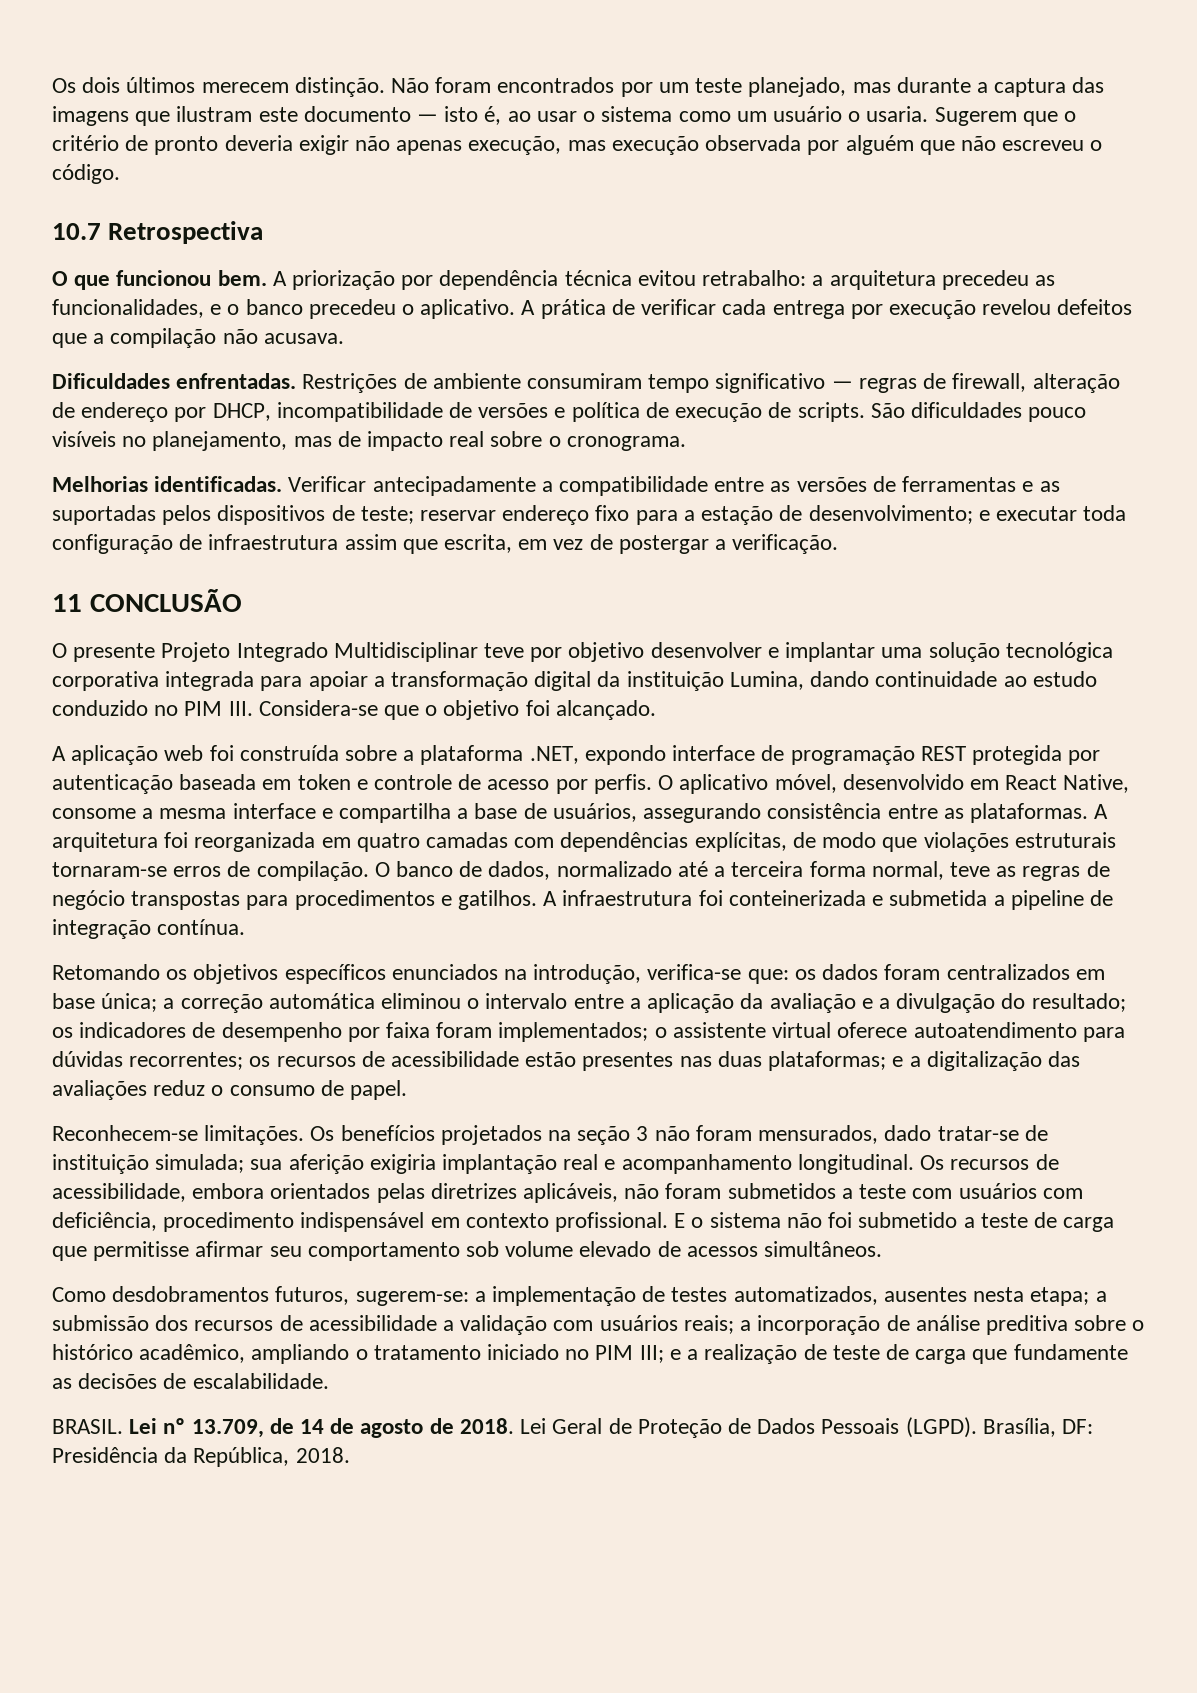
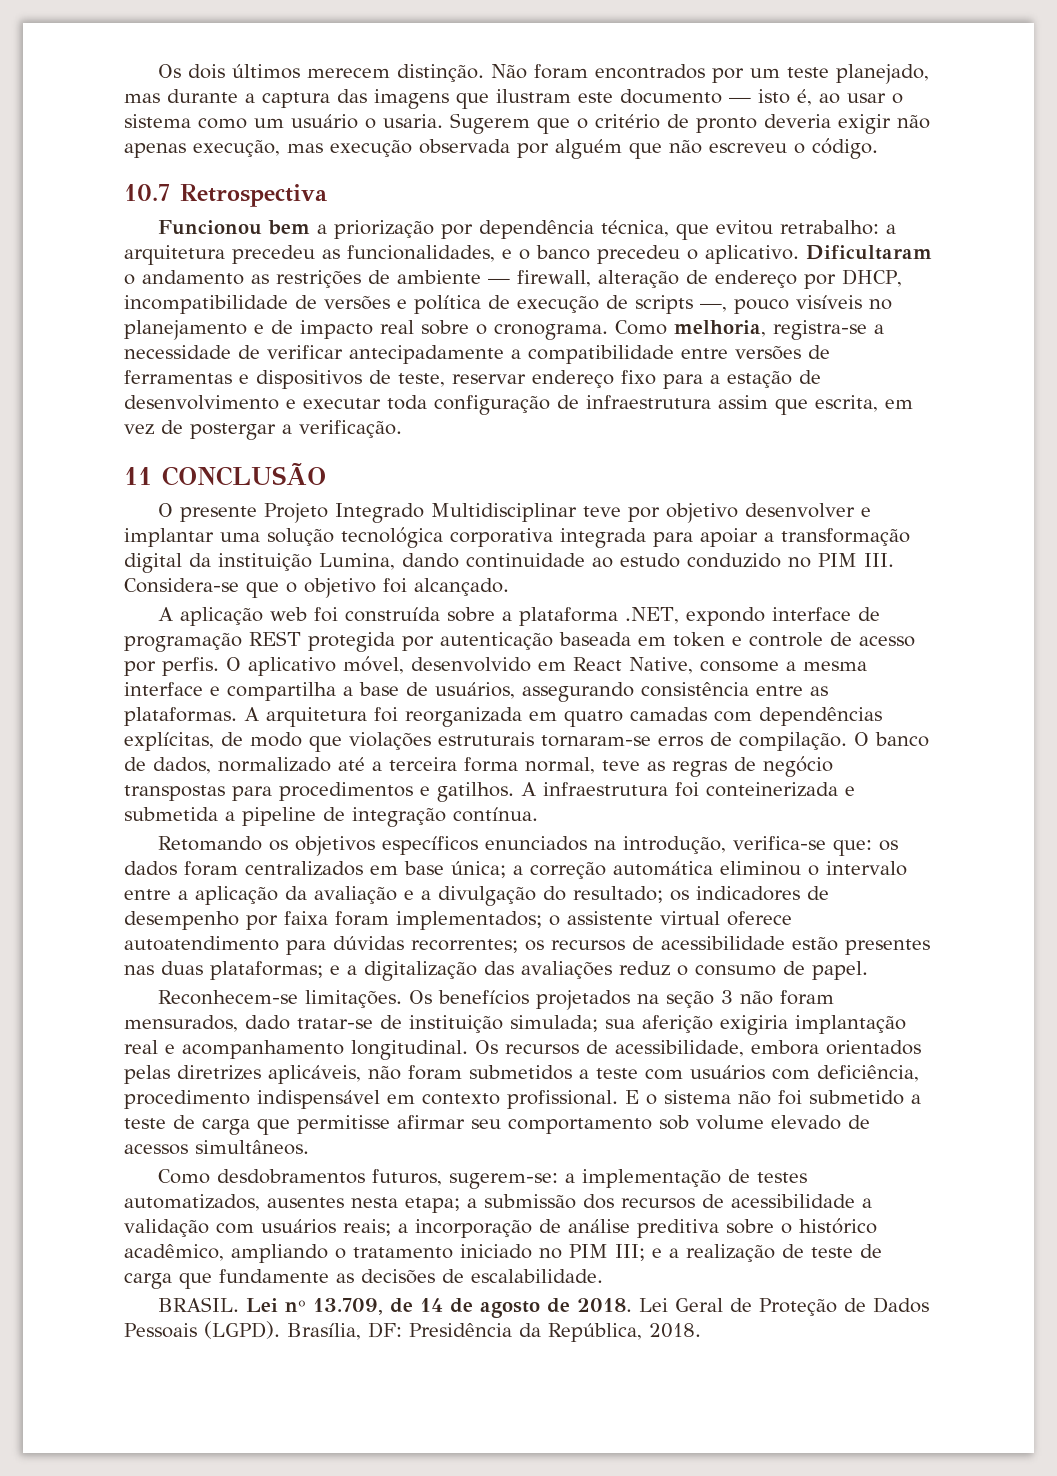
[52,270,287,290] O que funcionou bem. A -> [158,220,328,235] Funcionou bem a
[564,270,632,286] técnica -> [601,220,710,240] técnica, que
[521,299,1133,319] [52,328,344,348] [52,373,947,393] A prática de verificar cada entrega por execução revelou defeitos que a compilação não acusava. // Dificuldades enfrentadas. Restrições de ambiente consumiram tempo significativo — regras de -> [806,245,932,260] [124,270,510,288] Dificultaram o andamento as restrições de ambiente —
[797,402,1022,422] scripts. São dificuldades -> [635,295,727,314] scripts —,
[152,431,332,451] planejamento, mas -> [124,320,264,340] planejamento e
[52,476,367,492] // Melhorias identificadas. Verificar -> [615,320,884,340] [124,345,343,359] Como melhoria, registra-se a necessidade de verificar
[770,481,791,492] as -> (728, 353) none
[1039,481,1060,492] [52,505,212,525] as suportadas pelos -> (249, 379) none
[360,506,414,524] teste; -> [398,373,445,387] teste,
[808,505,973,524] desenvolvimento; -> [124,395,279,410] desenvolvimento

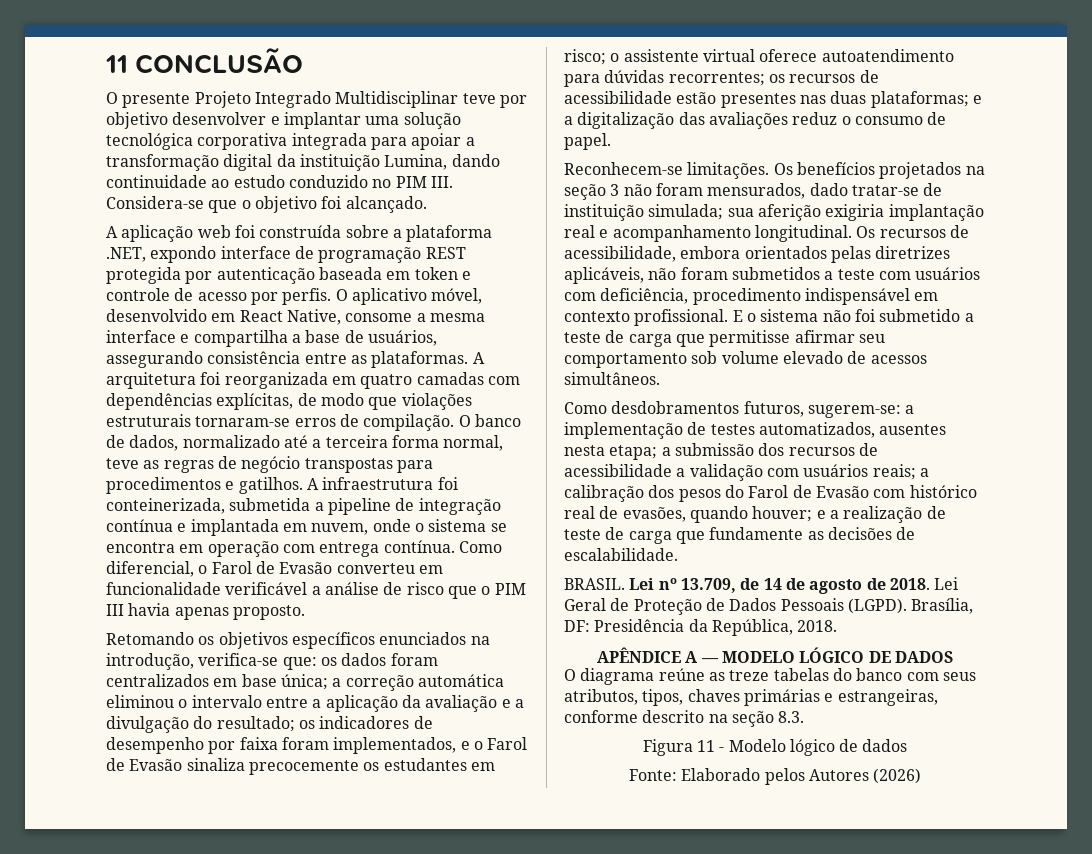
[158,64,930,84] [124,89,903,109] [124,113,930,134] [124,138,878,159] [124,184,327,207] [158,220,897,240] [124,245,932,265] [124,269,902,289] [124,295,892,314] [124,320,884,340] [124,345,830,364] [124,370,821,389] [124,395,913,415] [124,420,402,440] Os dois últimos merecem distinção. Não foram encontrados por um teste planejado, mas durante a captura das imagens que ilustram este documento — isto é, ao usar o sistema como um usuário o usaria. Sugerem que o critério de pronto deveria exigir não apenas execução, mas execução observada por alguém que não escreveu o código. // 10.7 Retrospectiva // Funcionou bem a priorização por dependência técnica, que evitou retrabalho: a arquitetura precedeu as funcionalidades, e o banco precedeu o aplicativo. Dificultaram o andamento as restrições de ambiente — firewall, alteração de endereço por DHCP, incompatibilidade de versões e política de execução de scripts —, pouco visíveis no planejamento e de impacto real sobre o cronograma. Como melhoria, registra-se a necessidade de verificar antecipadamente a compatibilidade entre versões de ferramentas e dispositivos de teste, reservar endereço fixo para a estação de desenvolvimento e executar toda configuração de infraestrutura assim que escrita, em vez de postergar a verificação. // -> (105, 64) none
[706,782,855,797] conteinerizada e -> [106,498,225,514] conteinerizada,
[453,807,538,822] contínua. -> [106,519,507,536] [106,540,502,557] [106,561,443,577] [106,582,526,599] [106,603,305,620] contínua e implantada em nuvem, onde o sistema se encontra em operação com entrega contínua. Como diferencial, o Farol de Evasão converteu em funcionalidade verificável a análise de risco que o PIM III havia apenas proposto.
[396,911,542,930] implementados; -> [333,737,528,754] [106,758,495,775] [564,49,606,65] implementados, e o Farol de Evasão sinaliza precocemente os estudantes em risco;
[415,1218,877,1238] [124,1244,645,1263] incorporação de análise preditiva sobre o histórico acadêmico, ampliando o tratamento iniciado no PIM III; -> [564,485,977,502] [564,506,813,523] calibração dos pesos do Farol de Evasão com histórico real de evasões, quando houver;
(701, 1330) none -> [597,647,953,663] [564,668,976,685] [564,689,938,706] [564,710,805,727] [642,739,908,756] [628,768,922,785] // APÊNDICE A — MODELO LÓGICO DE DADOS // O diagrama reúne as treze tabelas do banco com seus atributos, tipos, chaves primárias e estrangeiras, conforme descrito na seção 8.3. // Figura 11 - Modelo lógico de dados // Fonte: Elaborado pelos Autores (2026)

